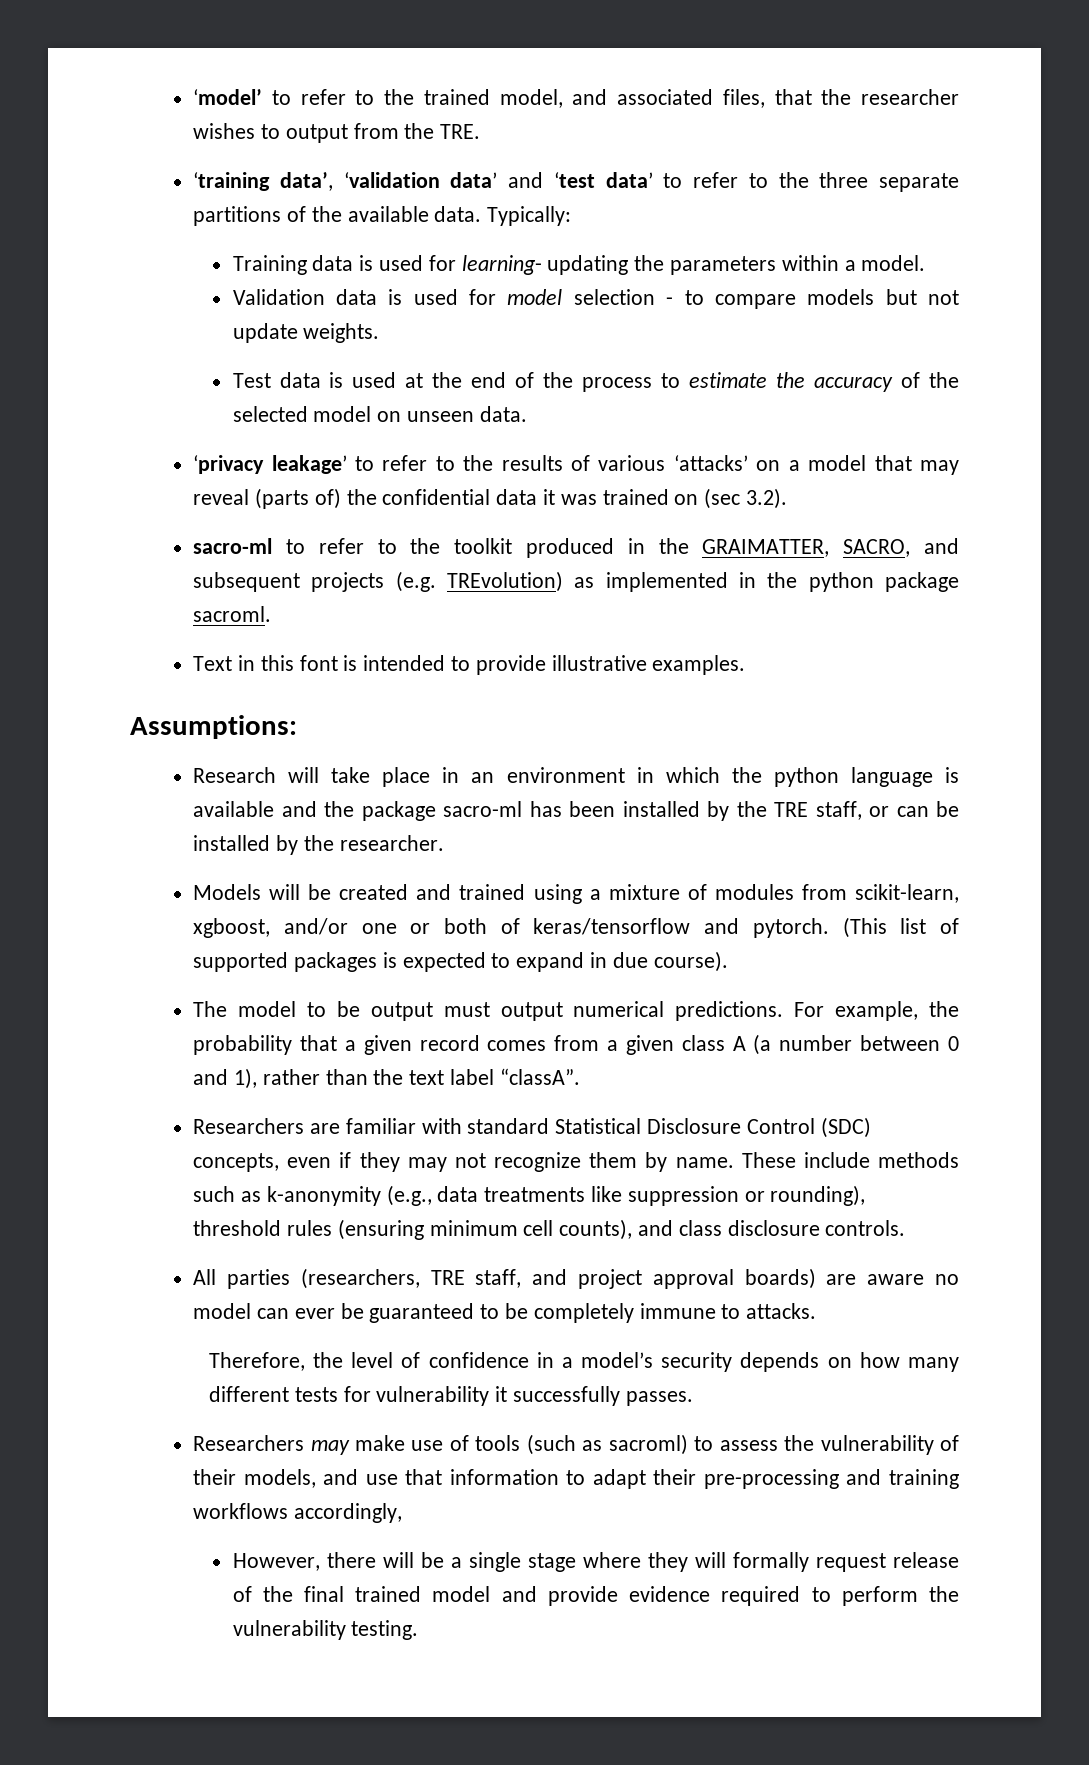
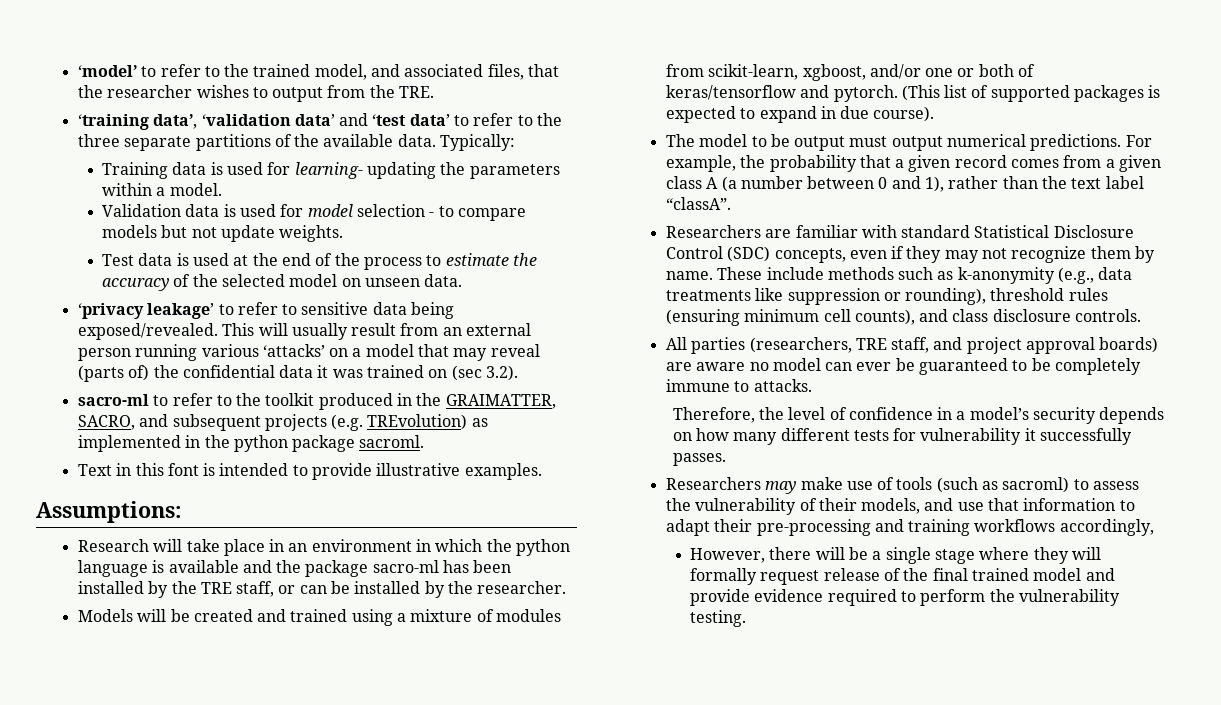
[463,455,591,471] the results of -> [301,302,455,319] [77,323,532,340] [77,344,198,361] sensitive data being exposed/revealed. This will usually result from an external person running

